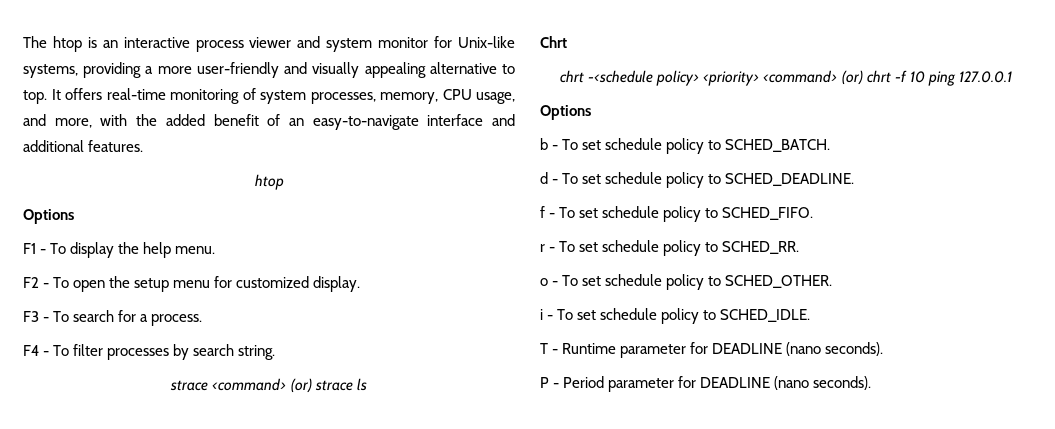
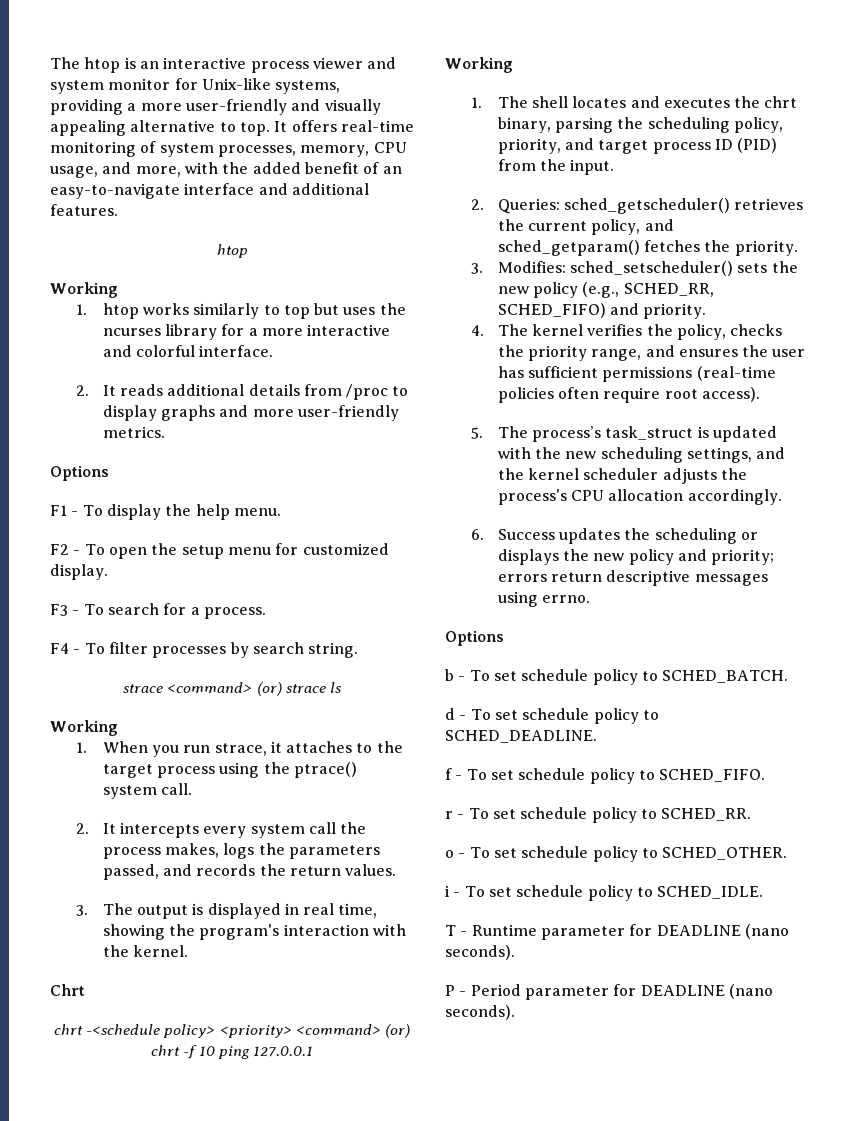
(284, 182) none -> [50,282,118,298] [76,303,406,319] [102,324,391,340] [102,345,274,357] [76,384,409,400] [102,405,399,421] [102,426,165,438] // Working // 1. htop works similarly to top but uses the ncurses library for a more interactive and colorful interface. // 2. It reads additional details from /proc to display graphs and more user-friendly metrics.
(367, 384) none -> [50,720,118,736] [76,741,403,757] [102,762,357,778] [102,783,192,799] [76,822,367,838] [102,843,380,859] [102,864,397,880] [76,903,378,919] [102,924,406,940] [102,945,188,957] // Working // 1. When you run strace, it attaches to the target process using the ptrace() system call. // 2. It intercepts every system call the process makes, logs the parameters passed, and records the return values. // 3. The output is displayed in real time, showing the program's interaction with the kernel.
(1012, 77) none -> [445,57,513,73] [471,96,798,108] [497,117,783,133] [497,138,778,154] [497,159,615,175] [471,198,804,214] [497,219,674,235] [497,240,798,256] [471,261,798,276] [497,282,714,298] [497,303,707,319] [471,324,783,340] [497,345,806,361] [497,366,776,382] [497,387,760,403] [471,426,777,442] [497,447,786,463] [497,468,747,484] [497,489,782,505] [471,528,758,544] [497,549,775,565] [497,570,768,586] [497,591,590,607] // Working // 1. The shell locates and executes the chrt binary, parsing the scheduling policy, priority, and target process ID (PID) from the input. // 2. Queries: sched_getscheduler() retrieves the current policy, and sched_getparam() fetches the priority. // 3. Modifies: sched_setscheduler() sets the new policy (e.g., SCHED_RR, SCHED_FIFO) and priority. // 4. The kernel verifies the policy, checks the priority range, and ensures the user has sufficient permissions (real-time policies often require root access). // 5. The process’s task_struct is updated with the new scheduling settings, and the kernel scheduler adjusts the process's CPU allocation accordingly. // 6. Success updates the scheduling or displays the new policy and priority; errors return descriptive messages using errno.

